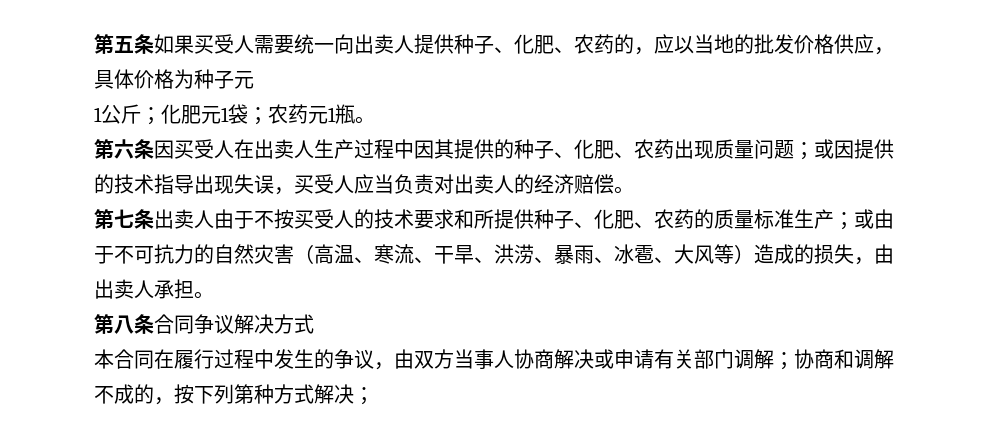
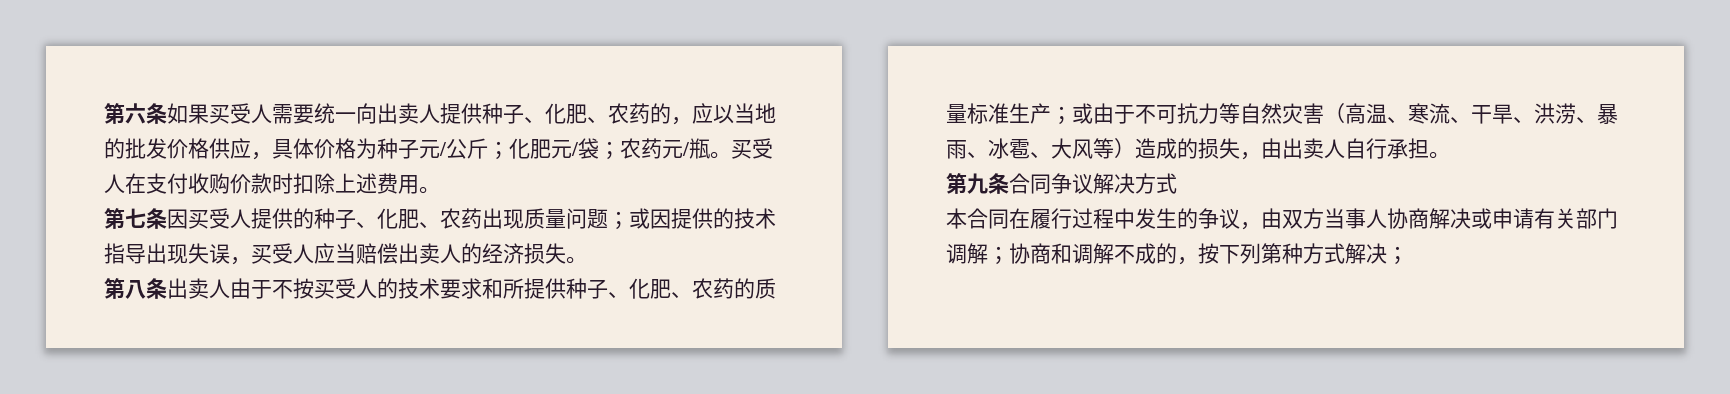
[94,34,134,54] 第五 -> [104,103,146,124] 第六
[94,107,102,122] // 1 -> [439,142,447,156] /
[221,107,229,122] 1 -> [571,142,579,156] /
[328,107,336,122] 1 -> [682,142,690,156] /
[94,139,134,159] // 第六 -> [731,138,773,159] [104,173,440,194] [104,208,146,229] 买受人在支付收购价款时扣除上述费用。 // 第七
[234,139,454,159] 在出卖人生产过程中因其 -> (251, 218) none
[394,174,454,194] 负责对 -> [356,243,398,264] 赔偿
[574,174,634,194] [94,209,134,229] 赔偿。 // 第七 -> [524,243,587,264] [104,278,146,299] 损失。 // 第八
[194,244,214,264] 的 -> [1219,103,1240,124] 等
(154, 289) none -> [1345,138,1387,159] 自行
[114,315,134,334] 八 -> [967,173,988,194] 九

